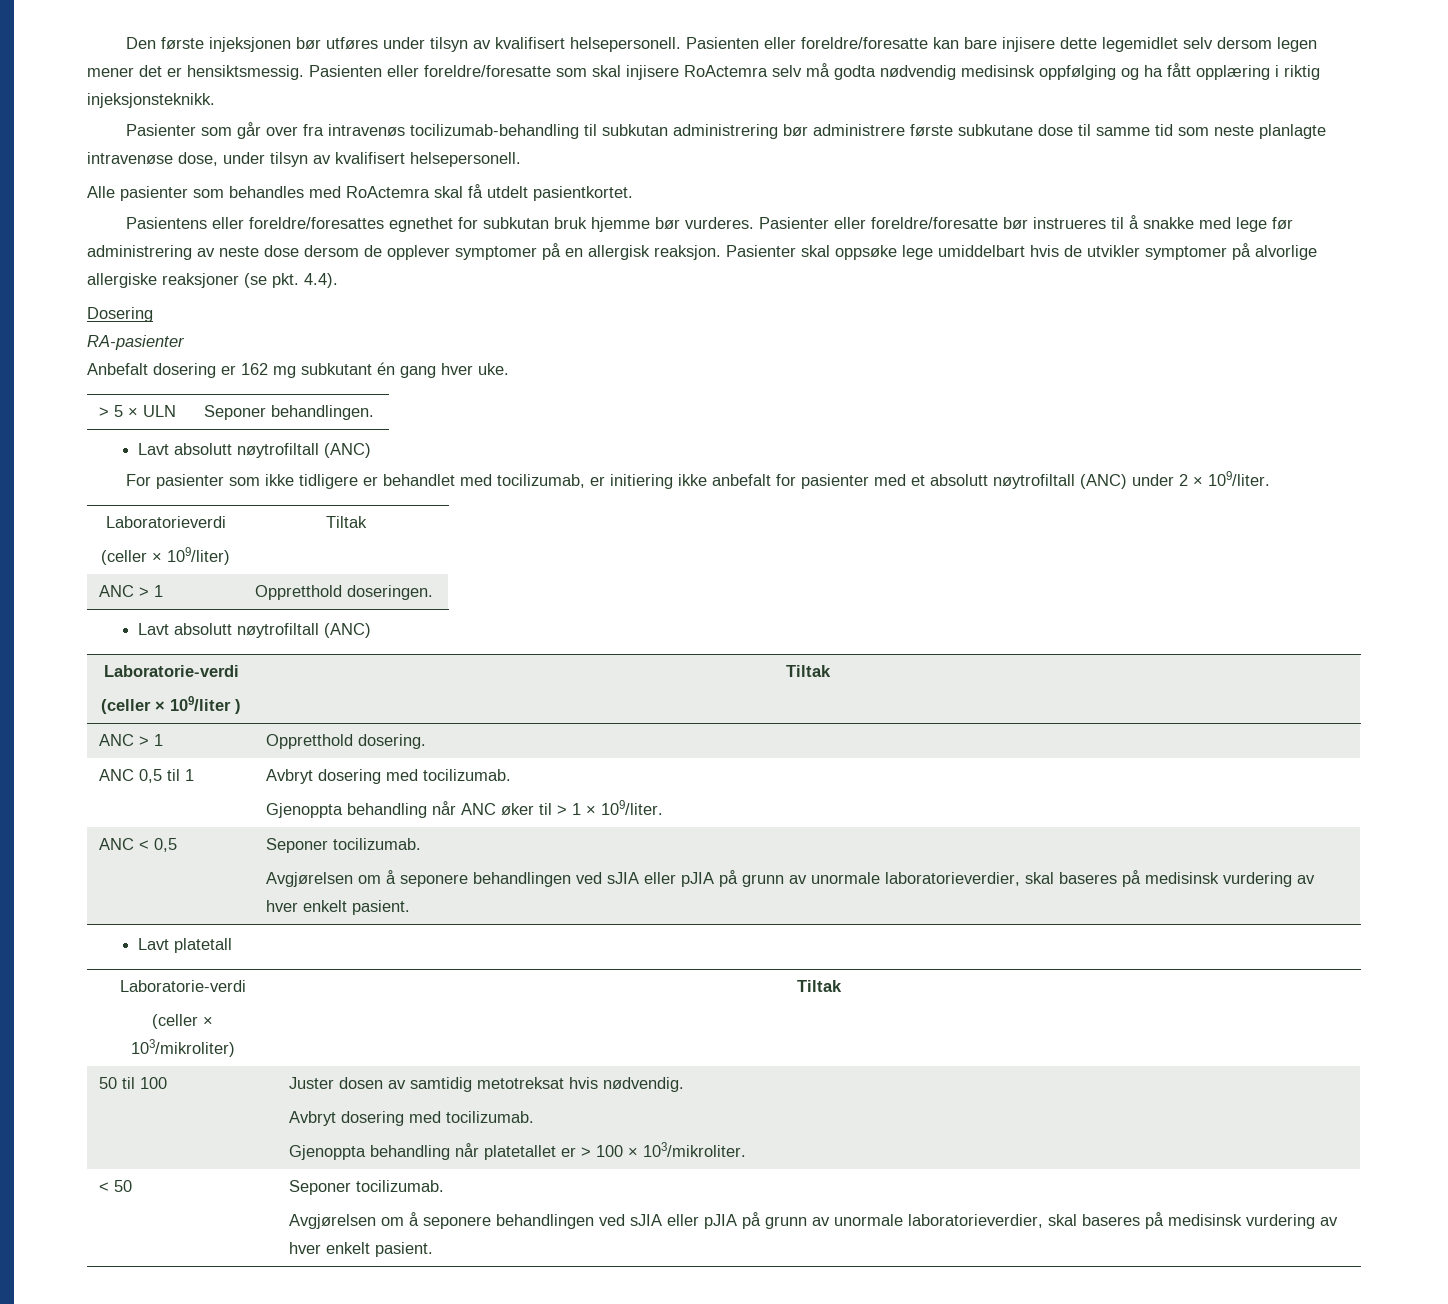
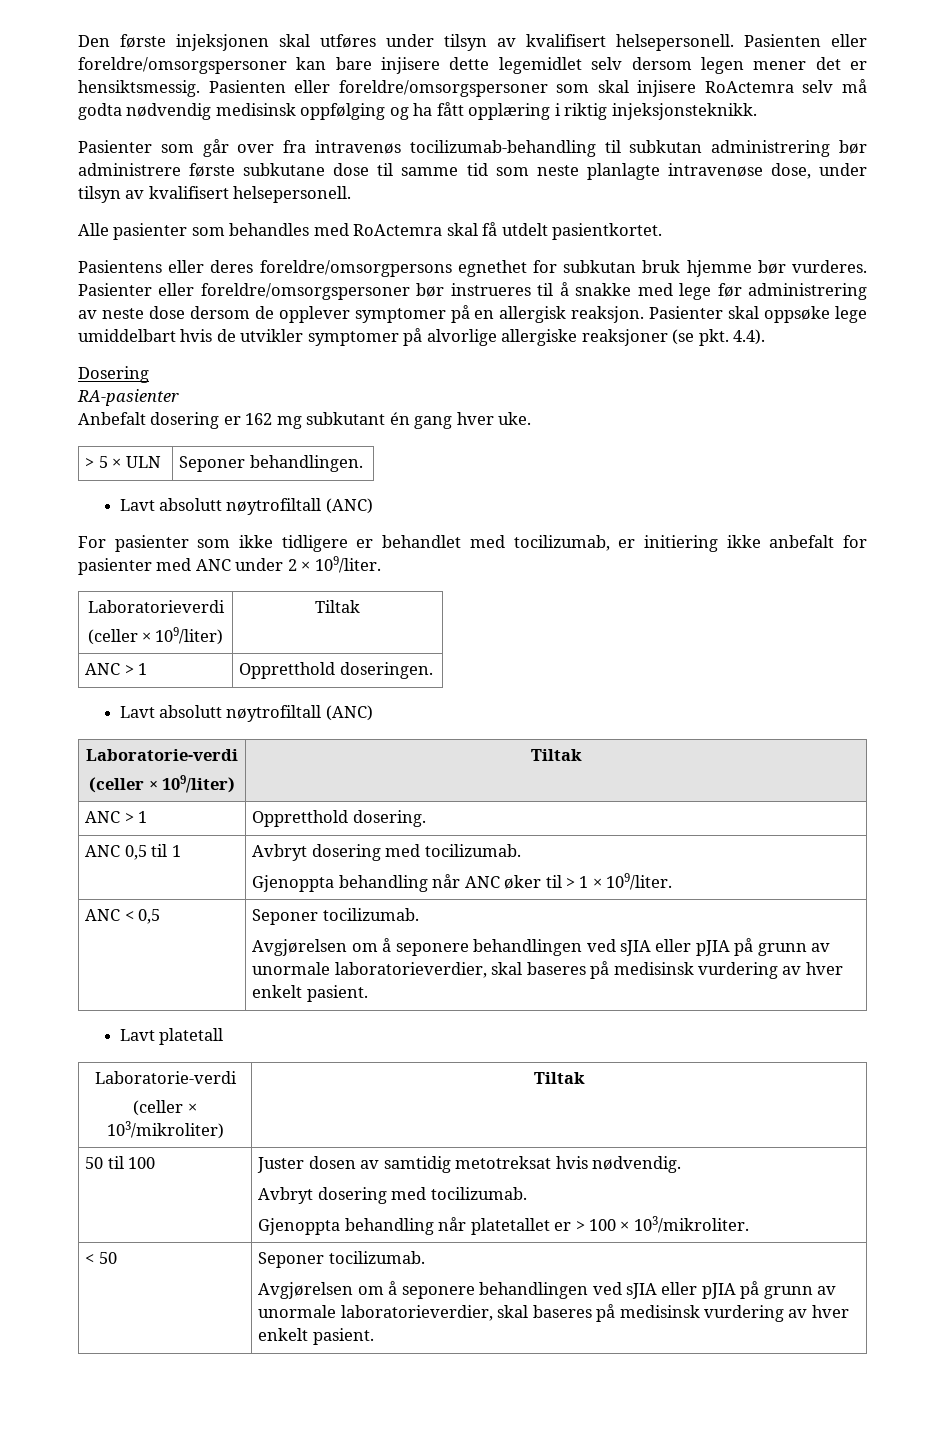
[296,37,322,49] bør -> [279,34,310,47] skal
[801,37,929,49] foreldre/foresatte -> [78,57,287,74] foreldre/omsorgspersoner
[424,65,551,77] foreldre/foresatte -> [338,80,548,97] foreldre/omsorgspersoner
[249,217,385,229] foreldre/foresattes -> [210,260,452,277] deres foreldre/omsorgpersons
[871,217,999,229] foreldre/foresatte -> [200,283,410,300] foreldre/omsorgspersoner
[911,474,1128,489] et absolutt nøytrofiltall (ANC) -> [195,559,231,571] ANC
[170,696,241,714] 109/liter ) -> [161,775,235,793] 109/liter)

